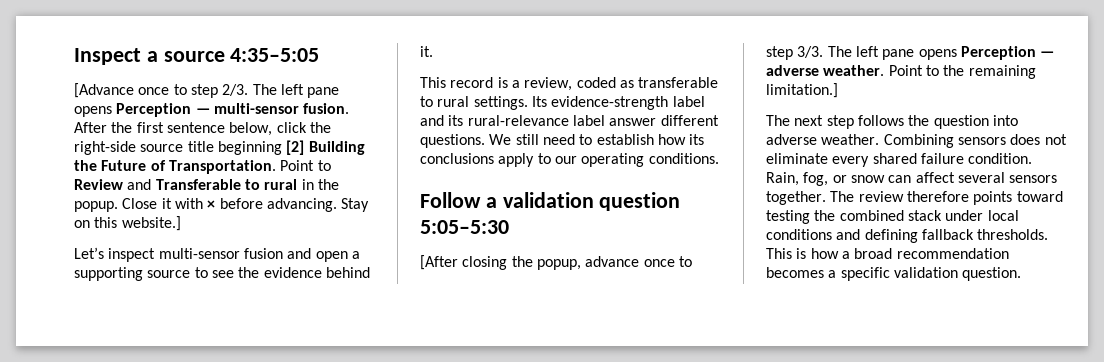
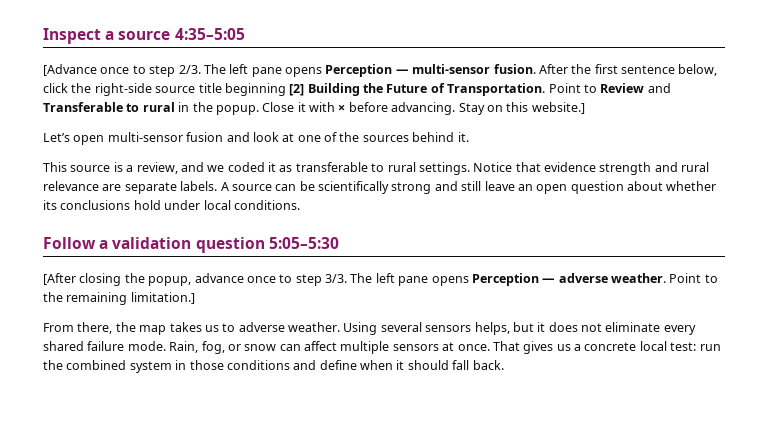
[108,248,156,262] inspect -> [73,135,105,145] open
[315,251,360,262] [74,267,322,281] open a supporting source to see the evidence -> [252,132,409,142] look at one of the sources
[450,77,494,88] record -> [70,165,111,172] source
[576,77,616,88] coded -> [180,162,276,172] and we coded it
[531,96,705,110] [420,115,719,126] [420,134,705,148] [420,153,645,167] Its evidence-strength label and its rural-relevance label answer different questions. We still need to establish how its conclusions apply to our operating -> [473,162,710,175] [43,181,717,194] [43,200,231,210] Notice that evidence strength and rural relevance are separate labels. A source can be scientifically strong and still leave an open question about whether its conclusions hold under local
[766,115,1018,129] [766,134,1006,148] The next step follows the question into adverse weather. Combining sensors -> [43,322,546,335] From there, the map takes us to adverse weather. Using several sensors helps, but it
[968,153,1033,164] condition. -> [127,341,166,351] mode.
[957,172,1058,183] [766,191,1063,205] [766,210,1019,224] [766,229,1049,243] [766,248,1009,259] [766,267,1022,281] several sensors together. The review therefore points toward testing the combined stack under local conditions and defining fallback thresholds. This is how a broad recommendation becomes a specific validation question. -> [340,341,721,354] [43,360,504,373] multiple sensors at once. That gives us a concrete local test: run the combined system in those conditions and define when it should fall back.

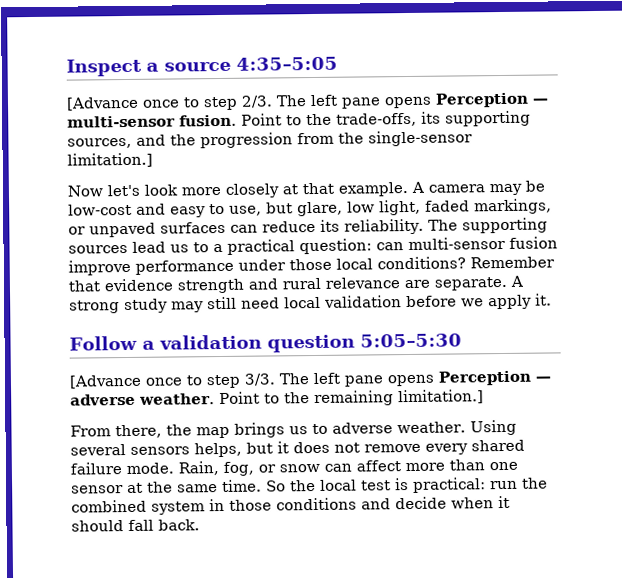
[538,64,718,76] [43,83,671,96] [43,102,585,115] [43,132,469,145] [43,162,513,175] After the first sentence below, click the right-side source title beginning [2] Building the Future of Transportation. Point to Review and Transferable to rural in the popup. Close it with × before advancing. Stay on this website.] // Let’s open multi-sensor fusion and look at one of the sources behind it. // This source is a review, and we coded it as transferable to rural settings. Notice -> [241,110,531,127] [67,130,473,149] [67,152,153,168] [67,180,545,198] [68,198,552,218] [68,217,548,238] [68,236,558,255] [68,256,555,276] Point to the trade-offs, its supporting sources, and the progression from the single-sensor limitation.] // Now let's look more closely at that example. A camera may be low-cost and easy to use, but glare, low light, faded markings, or unpaved surfaces can reduce its reliability. The supporting sources lead us to a practical question: can multi-sensor fusion improve performance under those local conditions? Remember
[124,181,717,194] [43,200,300,210] separate labels. A source can be scientifically strong and still leave an open question about whether its conclusions hold under local conditions. -> [434,275,523,291] [69,293,552,314] separate. A strong study may still need local validation before we apply it.
[43,273,244,286] [After closing the popup, advance -> [69,374,142,389] [Advance
[169,322,202,332] takes -> [234,422,285,438] brings
[605,322,661,332] eliminate -> [364,443,421,453] remove
[340,341,697,354] multiple sensors at once. That gives us a concrete local test: -> [405,459,518,472] [71,477,486,494] more than one sensor at the same time. So the local test is practical:
[319,360,357,370] define -> [395,496,447,510] decide

